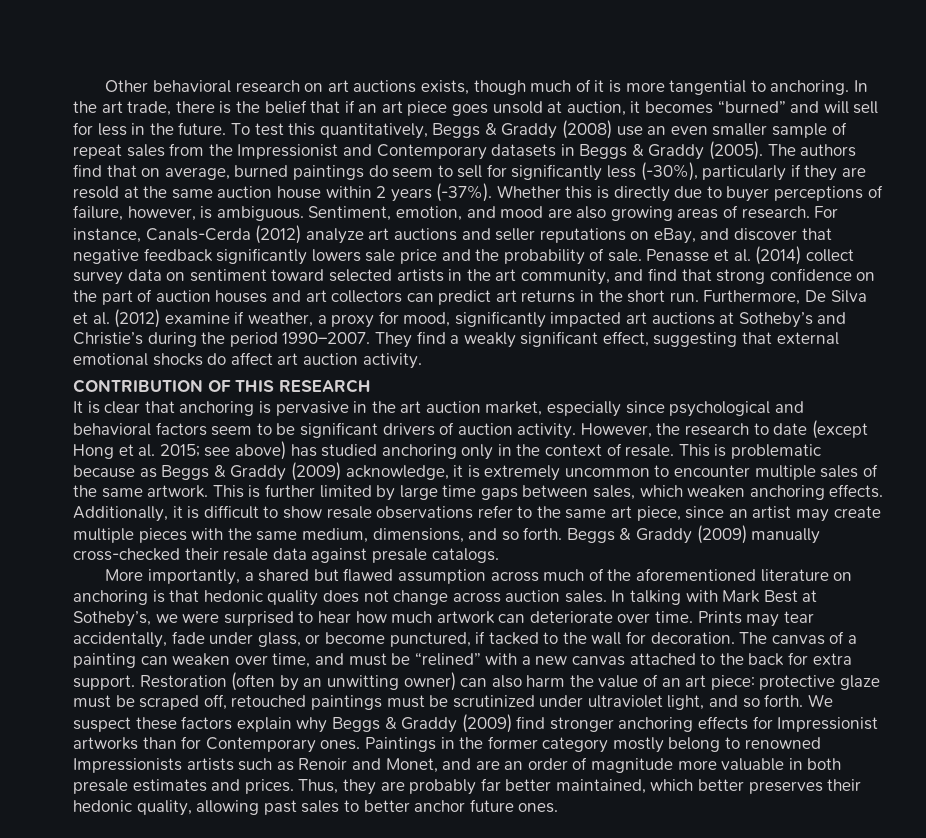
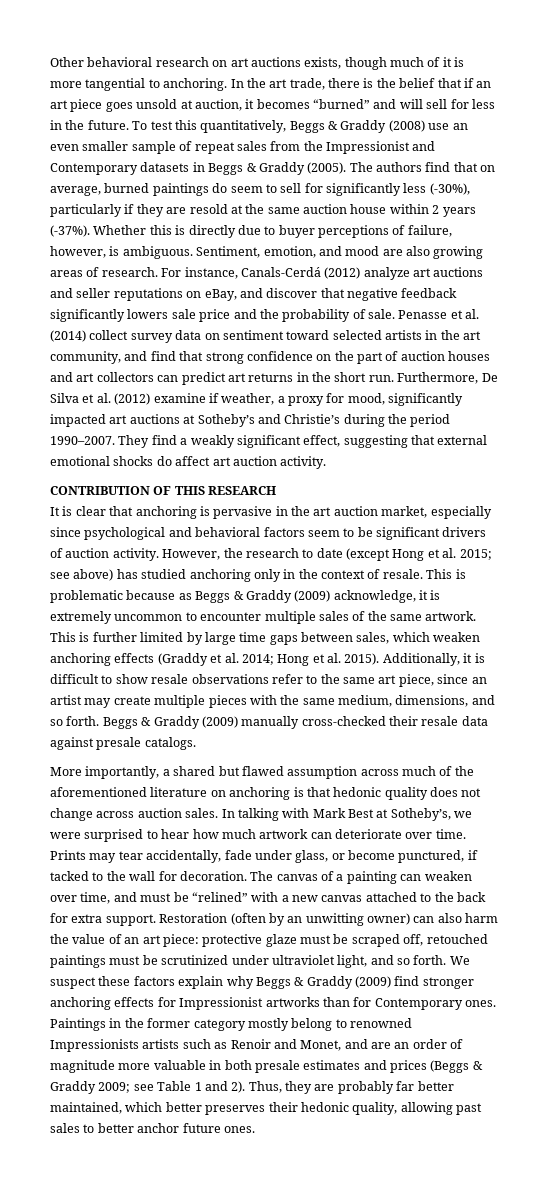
[145,228,251,241] Canals-Cerda -> [240,267,321,277] Canals-Cerdá
[829,484,884,498] effects. -> [114,653,380,666] effects (Graddy et al. 2014; Hong et al. 2015).
[244,779,294,794] prices. -> [390,1060,483,1073] [50,1081,246,1094] prices (Beggs & Graddy 2009; see Table 1 and 2).

